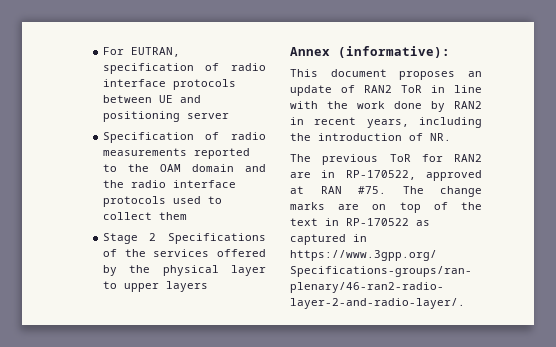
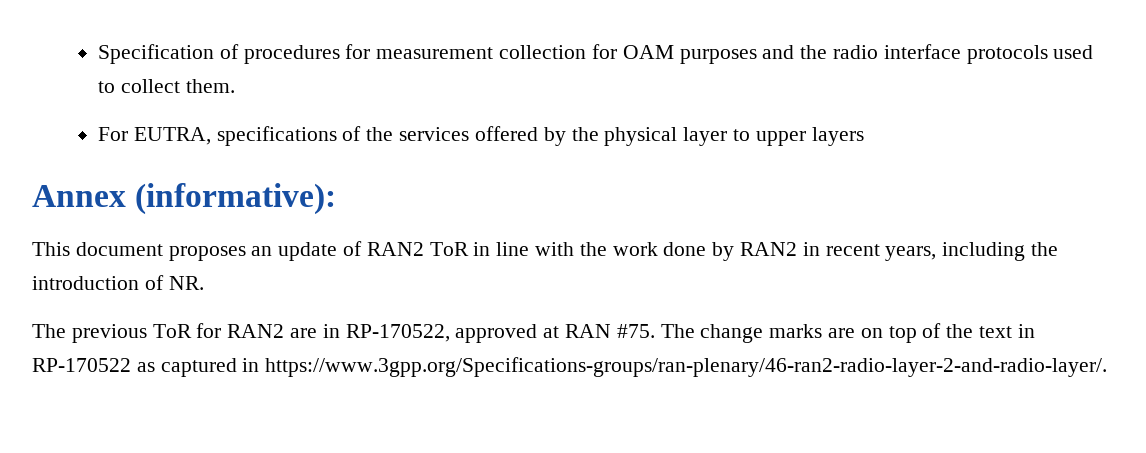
[102,47,180,57] [102,63,266,74] [102,79,236,90] [102,95,201,103] [102,111,229,122] [102,132,266,143] [102,148,250,159] [102,164,234,172] For EUTRAN, specification of radio interface protocols between UE and positioning server // Specification of radio measurements reported to the OAM domain -> [98,44,757,64] Specification of procedures for measurement collection for OAM purposes
[158,212,187,220] [102,233,266,244] them // Stage 2 Specifications -> [185,79,235,93] [98,126,337,146] them. // For EUTRA, specifications

